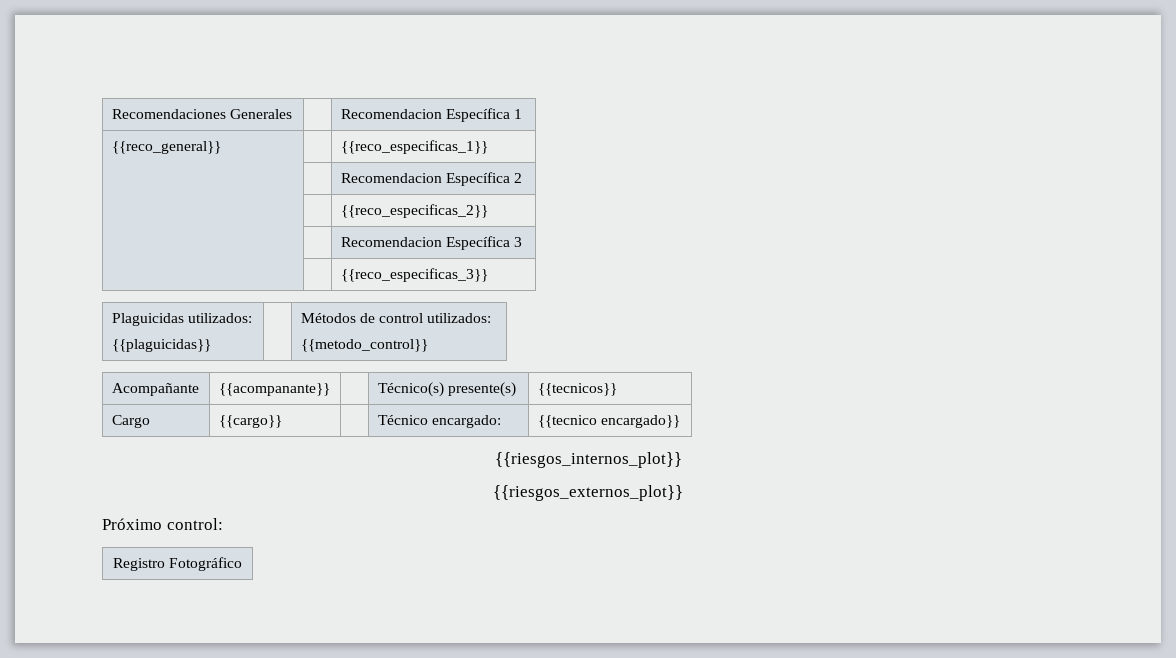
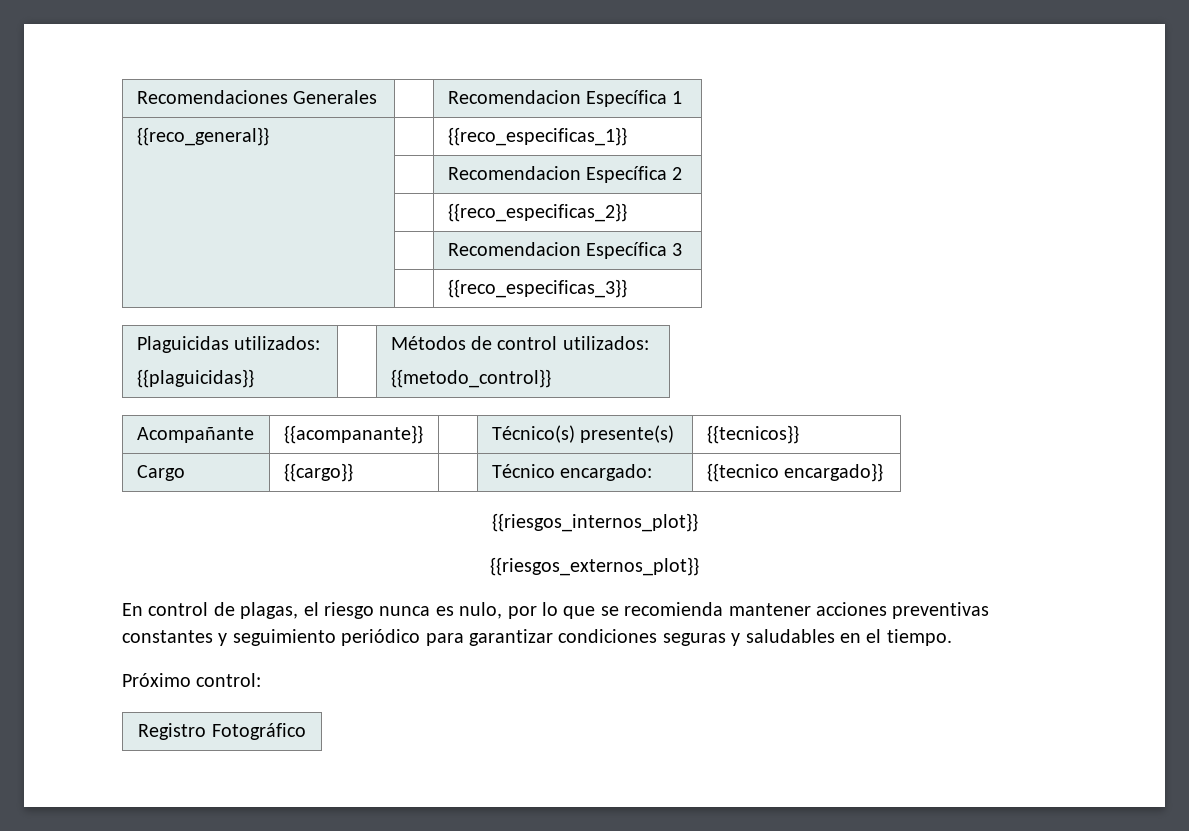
(683, 493) none -> [122,602,990,619] [122,629,952,646] // En control de plagas, el riesgo nunca es nulo, por lo que se recomienda mantener acciones preventivas constantes y seguimiento periódico para garantizar condiciones seguras y saludables en el tiempo.

